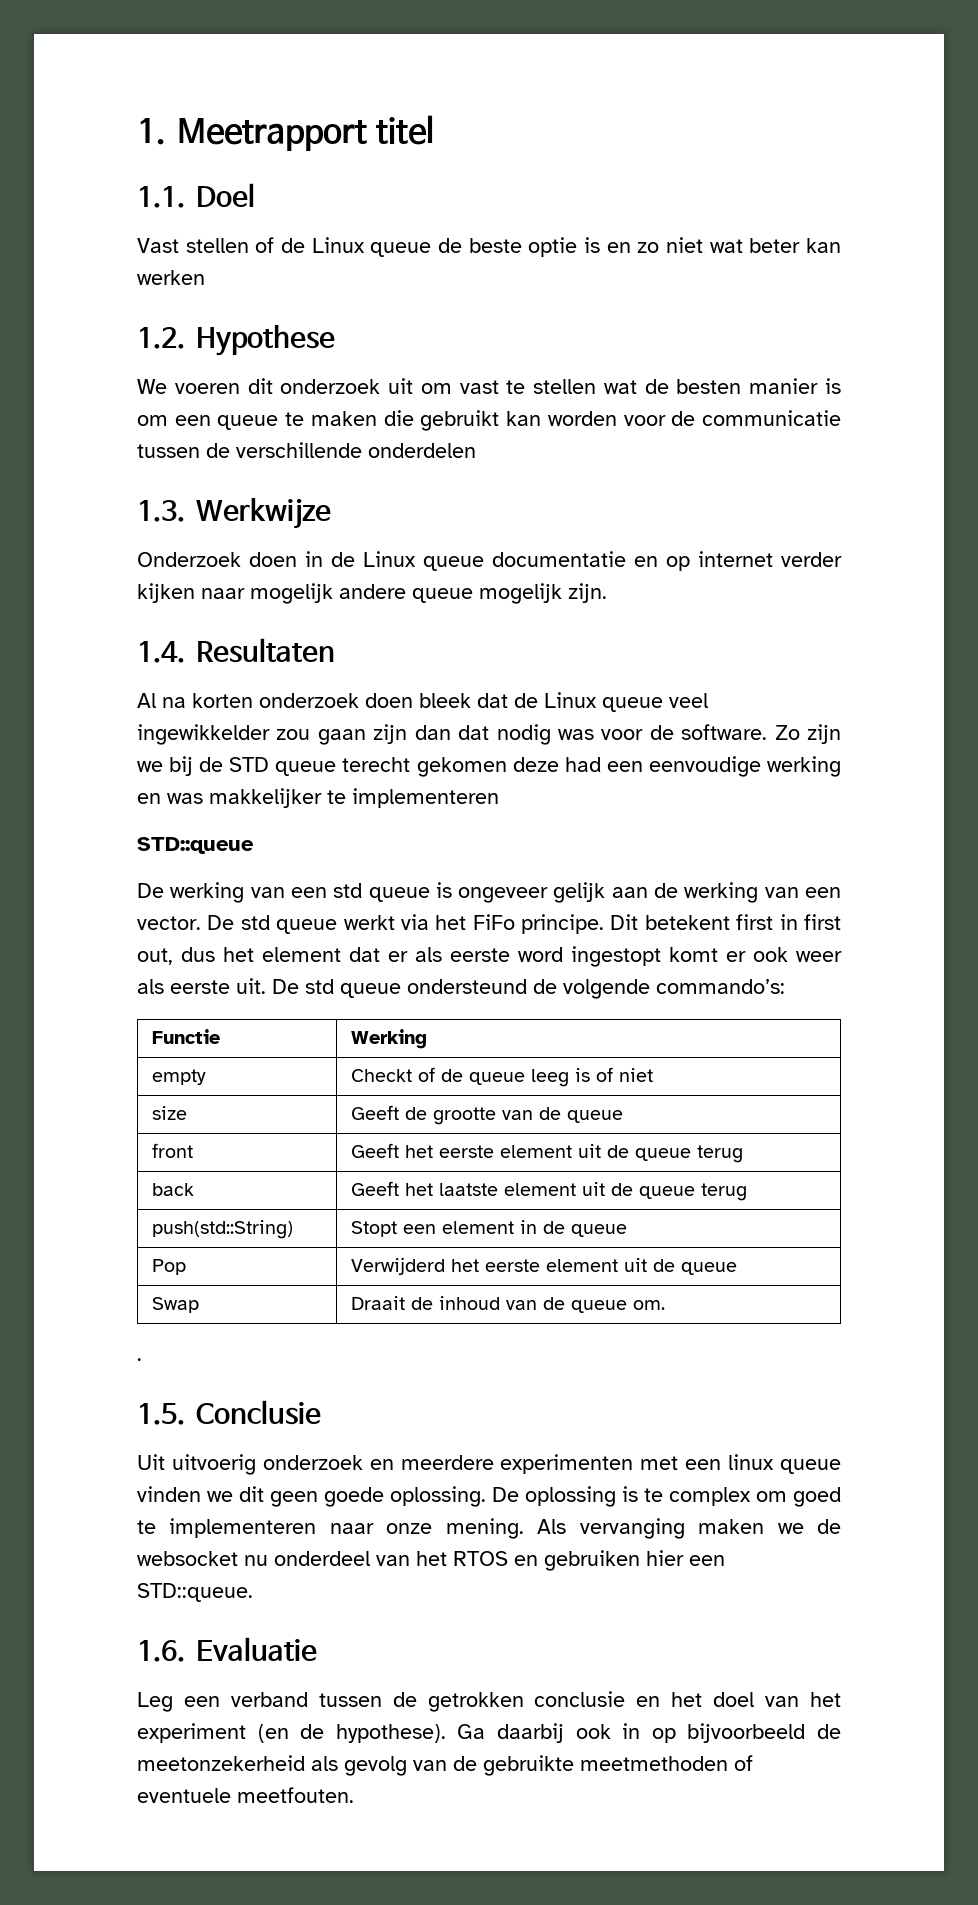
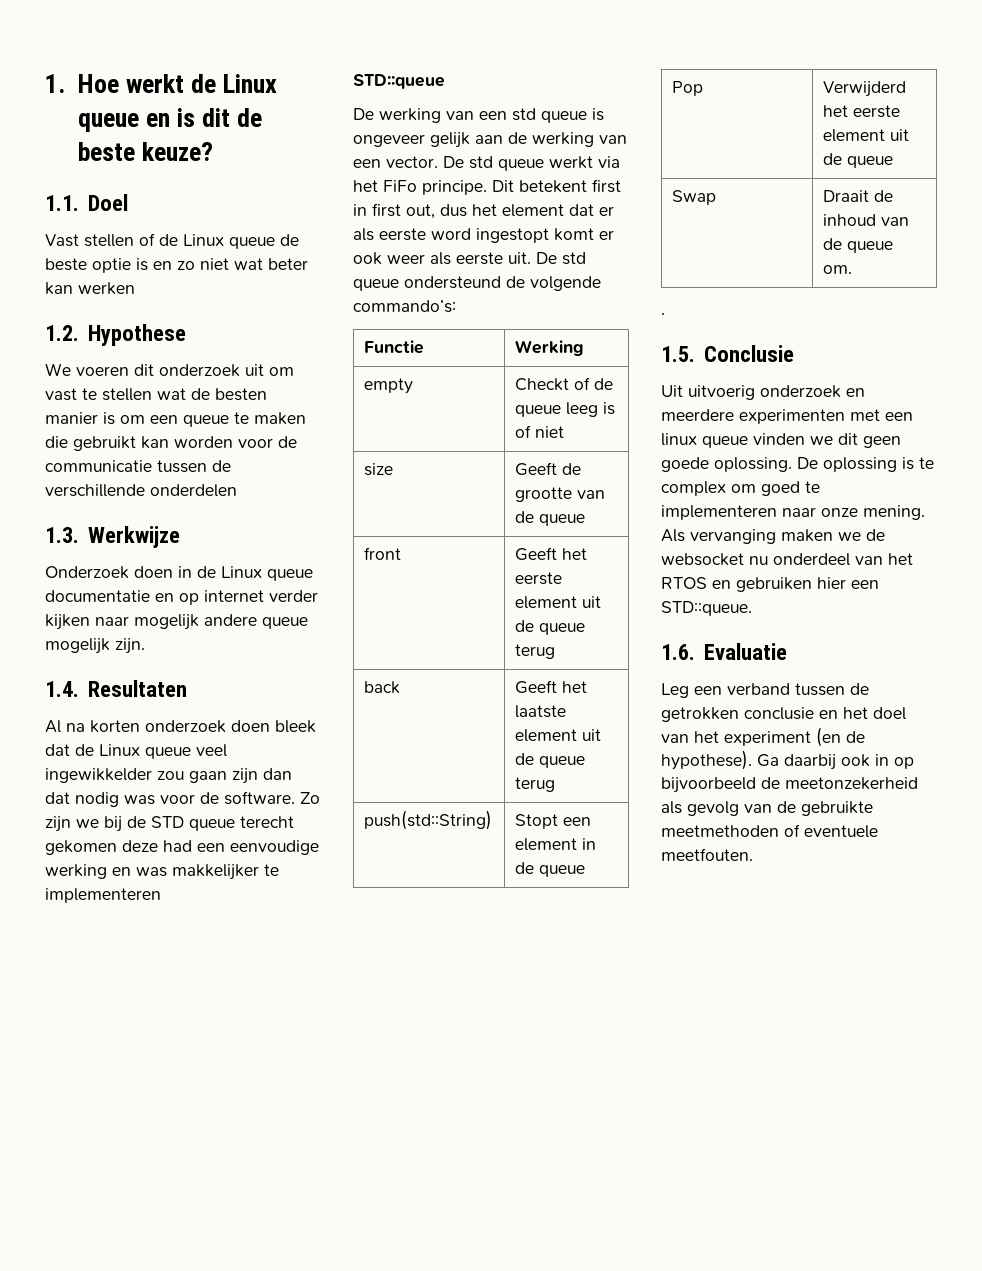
[177,115,434,151] Meetrapport titel -> [78,74,278,93] [78,108,263,132] [78,142,214,161] Hoe werkt de Linux queue en is dit de beste keuze?

